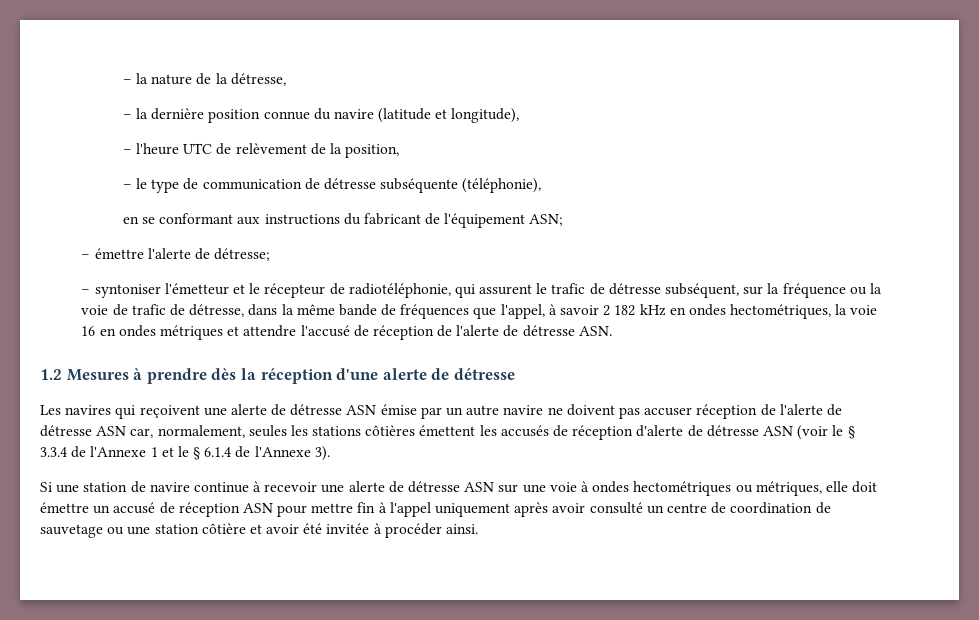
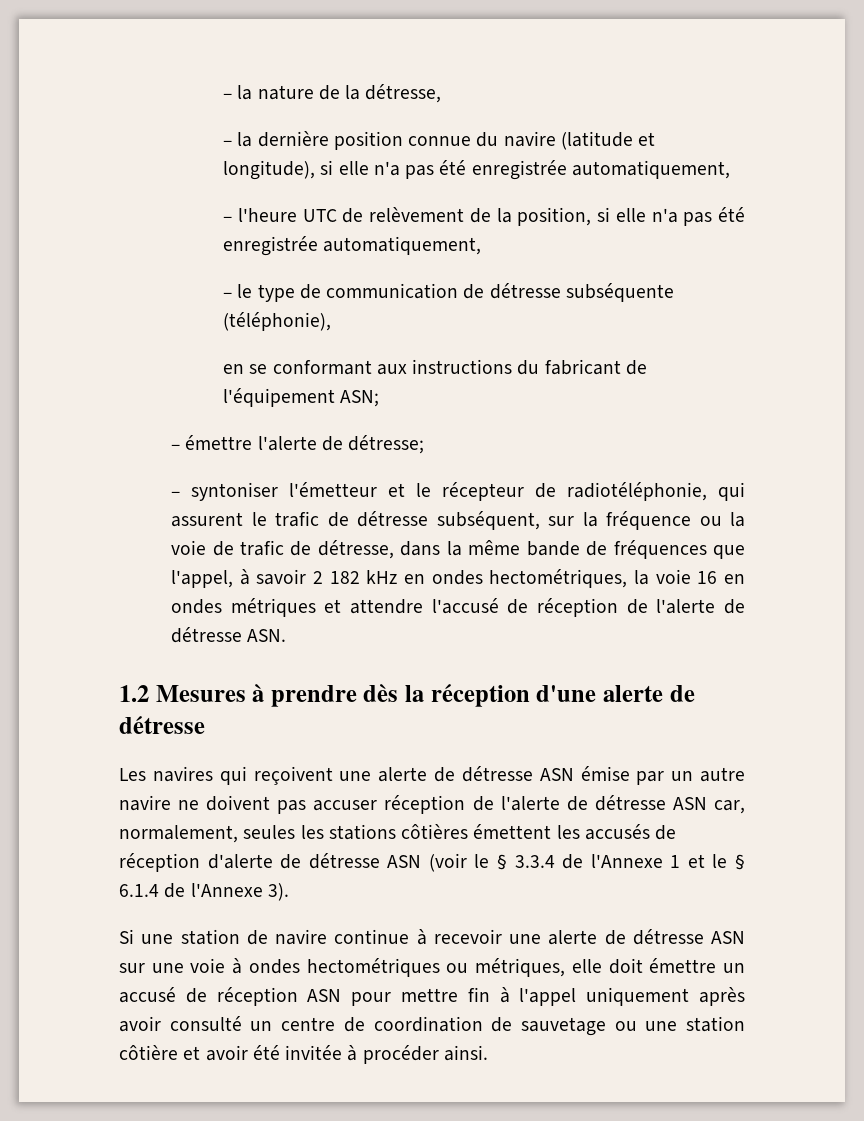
(520, 115) none -> [320,160,731,180] si elle n'a pas été enregistrée automatiquement,
(400, 151) none -> [597,207,745,226] [223,236,482,256] si elle n'a pas été enregistrée automatiquement,

